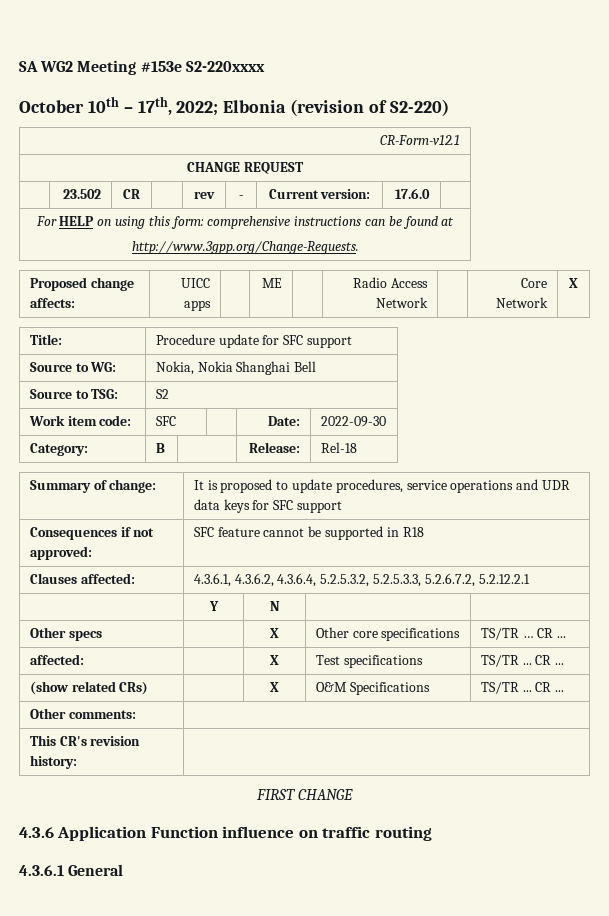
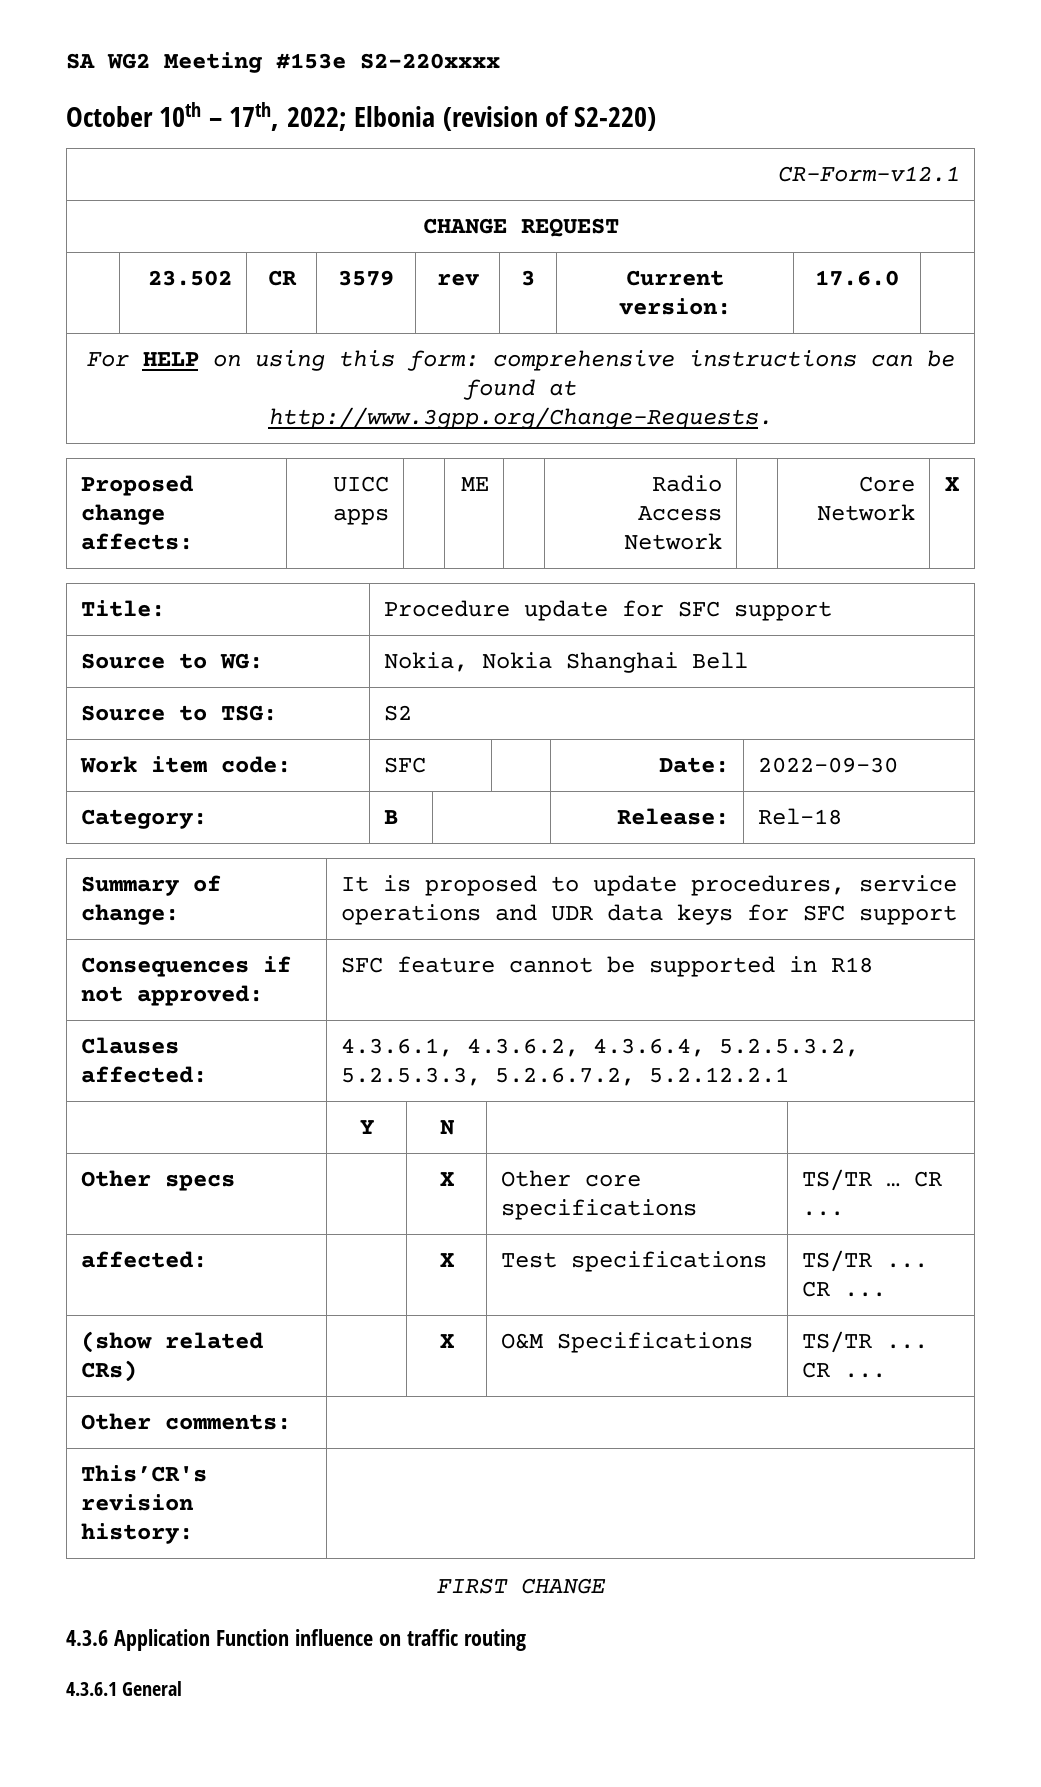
(140, 194) none -> [338,270,394,286] 3579
[239,195,243,199] - -> [521,270,535,286] 3
[29,735,87,746] This CR's -> [80,1465,207,1482] This’CR's

